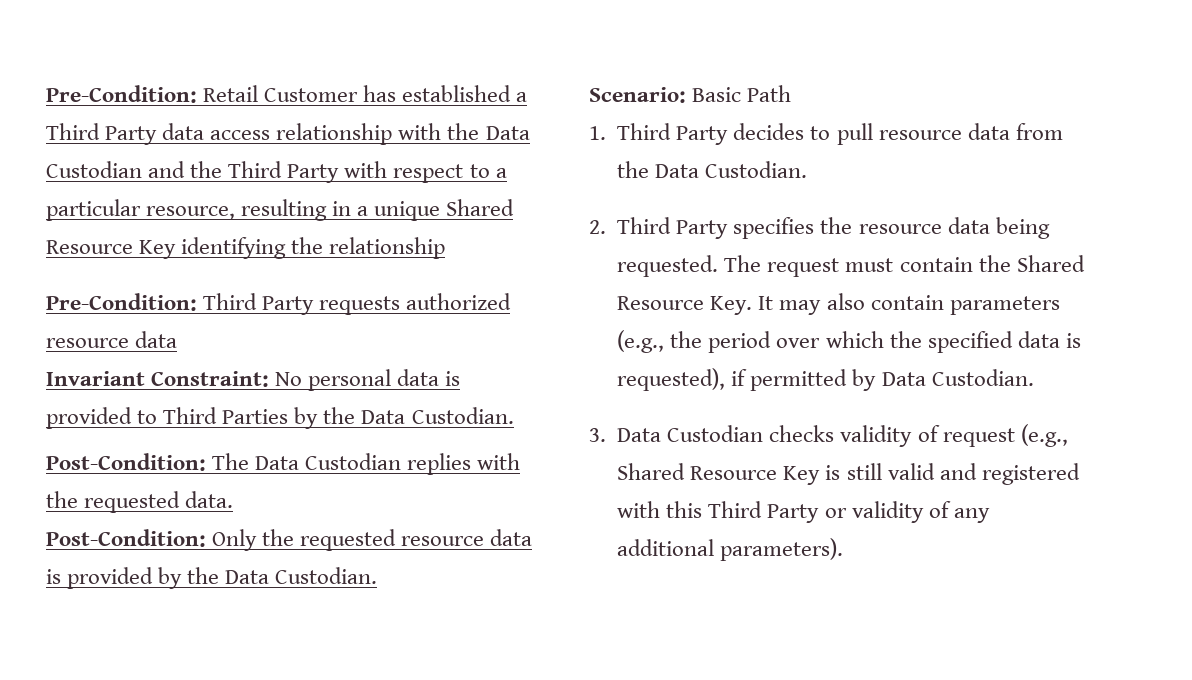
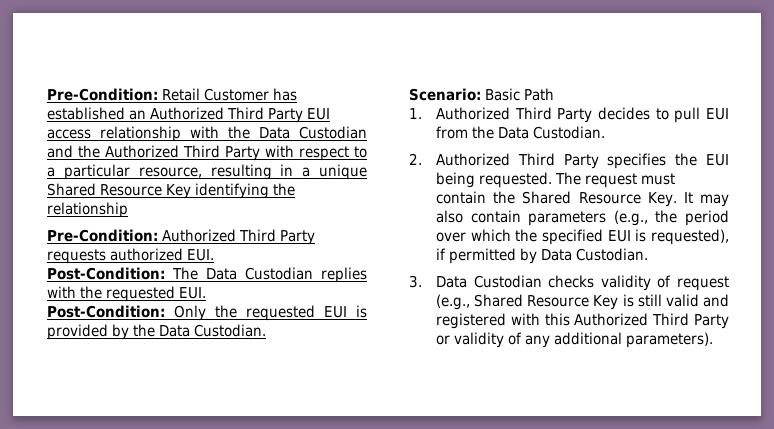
[516,92,528,102] [46,123,205,145] a Third Party data -> [129,107,331,123] an Authorized Third Party EUI
(223, 169) none -> [105,145,179,158] Authorized
(197, 302) none -> [162,229,237,242] Authorized
[46,331,178,348] [46,369,461,391] [46,407,514,429] resource data // Invariant Constraint: No personal data is provided to Third Parties by the Data Custodian. -> [187,249,215,261] EUI.
[185,491,234,508] data. -> [179,287,207,299] EUI.
[401,529,533,546] resource data -> [324,306,347,318] EUI
(606, 133) none -> [436,107,511,120] Authorized
[878,123,1010,140] resource data -> [706,108,729,120] EUI
(606, 227) none -> [436,153,511,166] Authorized
[858,217,990,234] resource data -> [706,154,729,166] EUI
[1017,331,1060,348] data -> [607,230,631,242] EUI
(703, 509) none -> [574,313,649,326] Authorized

